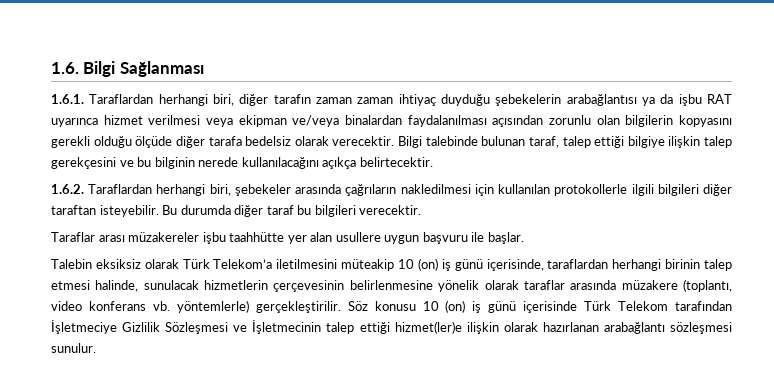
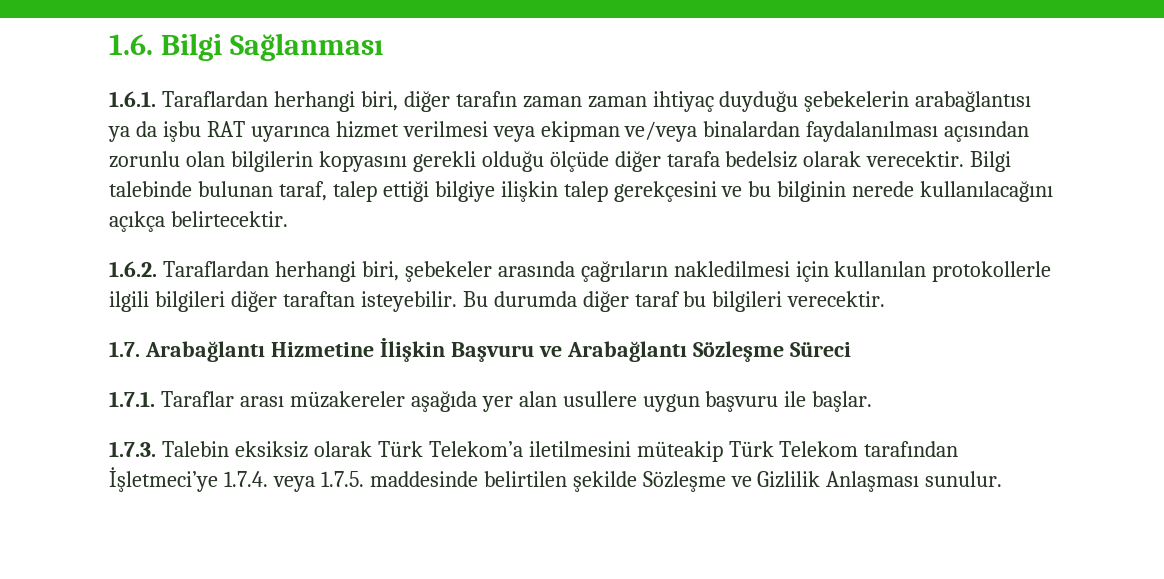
(422, 210) none -> [109,338,851,362] [109,391,155,407] 1.7. Arabağlantı Hizmetine İlişkin Başvuru ve Arabağlantı Sözleşme Süreci // 1.7.1.
[202,232,285,244] işbu taahhütte -> [410,391,477,412] aşağıda
(524, 238) none -> [109,441,156,457] 1.7.3.
[398,258,733,271] [51,279,733,292] [51,300,733,313] [51,320,732,334] 10 (on) iş günü içerisinde, taraflardan herhangi birinin talep etmesi halinde, sunulacak hizmetlerin çerçevesinin belirlenmesine yönelik olarak taraflar arasında müzakere (toplantı, video konferans vb. yöntemlerle) gerçekleştirilir. Söz konusu 10 (on) iş günü içerisinde Türk Telekom tarafından İşletmeciye Gizlilik Sözleşmesi ve İşletmecinin talep ettiği hizmet(ler)e ilişkin olarak hazırlanan arabağlantı sözleşmesi -> [728,441,959,457] [109,467,920,492] Türk Telekom tarafından İşletmeci’ye 1.7.4. veya 1.7.5. maddesinde belirtilen şekilde Sözleşme ve Gizlilik Anlaşması

